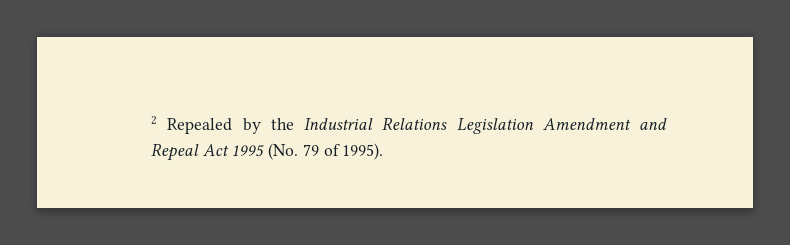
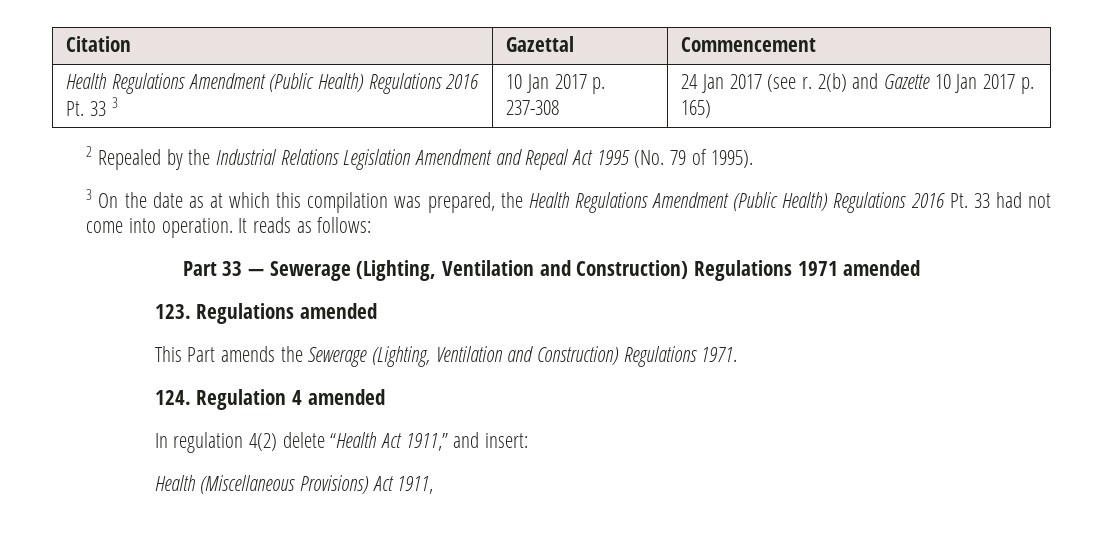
(151, 120) none -> [66,36,132,52] [506,36,575,52] [681,37,817,52] [66,73,480,94] [66,97,118,116] [506,74,606,94] [506,100,560,115] [681,73,1034,94] [681,100,712,118] Citation | Gazettal | Commencement // Health Regulations Amendment (Public Health) Regulations 2016 Pt. 33 3 | 10 Jan 2017 p. 237-308 | 24 Jan 2017 (see r. 2(b) and Gazette 10 Jan 2017 p. 165) //
(384, 151) none -> [86,189,1052,213] [86,217,372,238] [182,260,921,281] [154,303,378,324] [154,346,738,367] [154,389,385,410] [154,432,529,453] [154,475,434,494] // 3 On the date as at which this compilation was prepared, the Health Regulations Amendment (Public Health) Regulations 2016 Pt. 33 had not come into operation. It reads as follows: // Part 33 — Sewerage (Lighting, Ventilation and Construction) Regulations 1971 amended // 123. Regulations amended // This Part amends the Sewerage (Lighting, Ventilation and Construction) Regulations 1971. // 124. Regulation 4 amended // In regulation 4(2) delete “Health Act 1911,” and insert: // Health (Miscellaneous Provisions) Act 1911,

